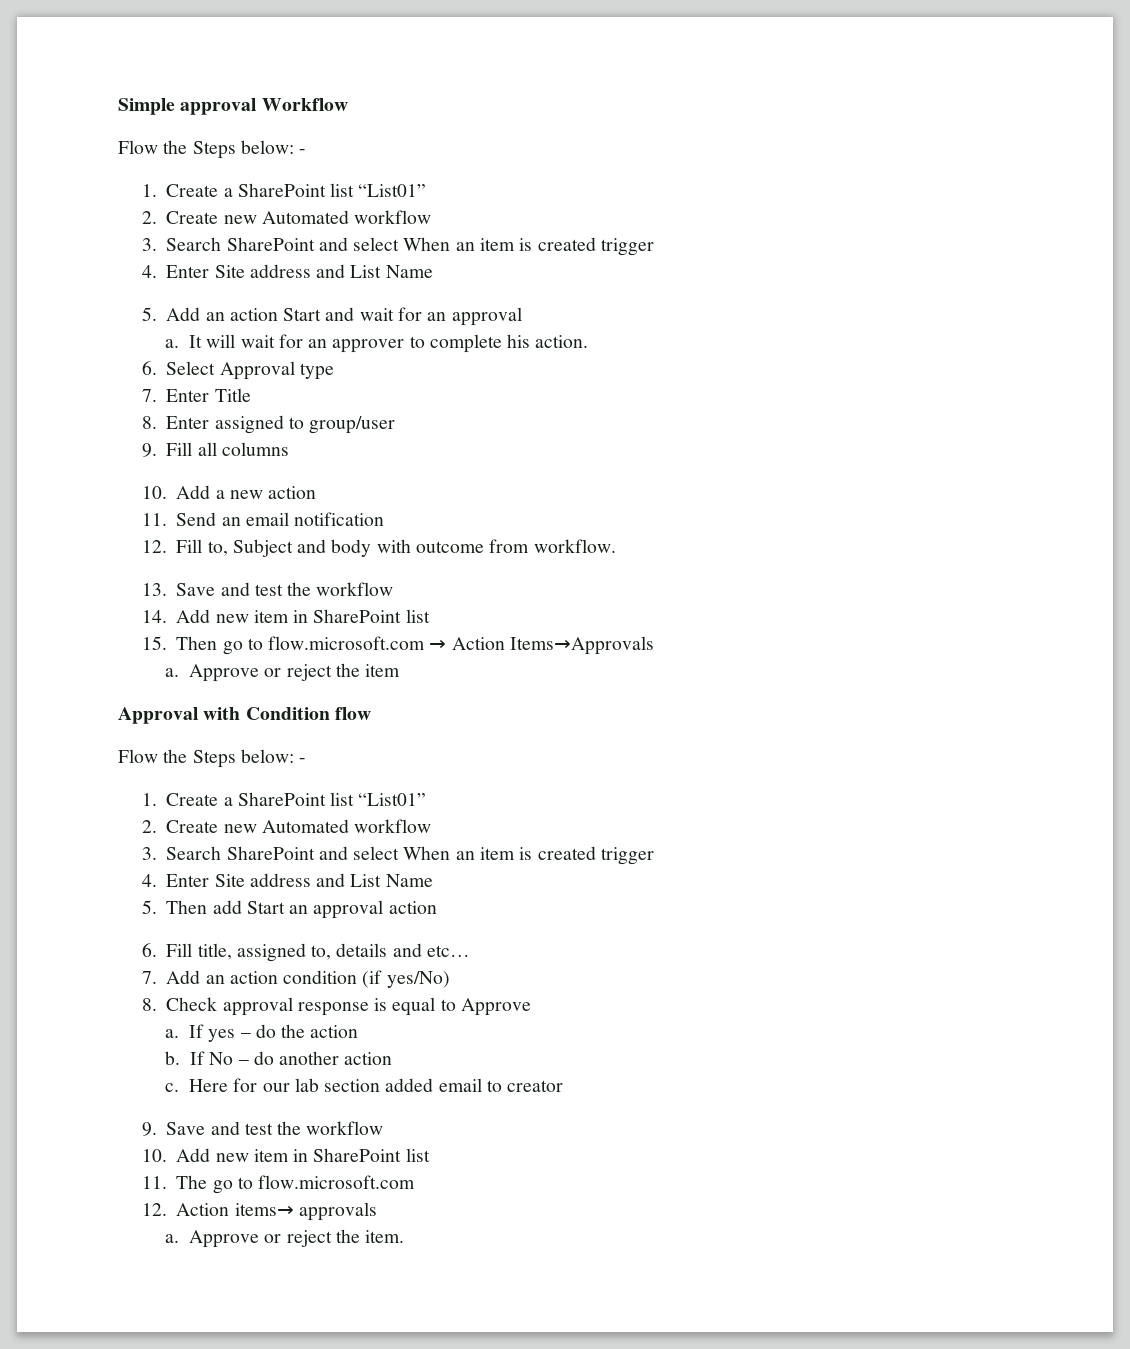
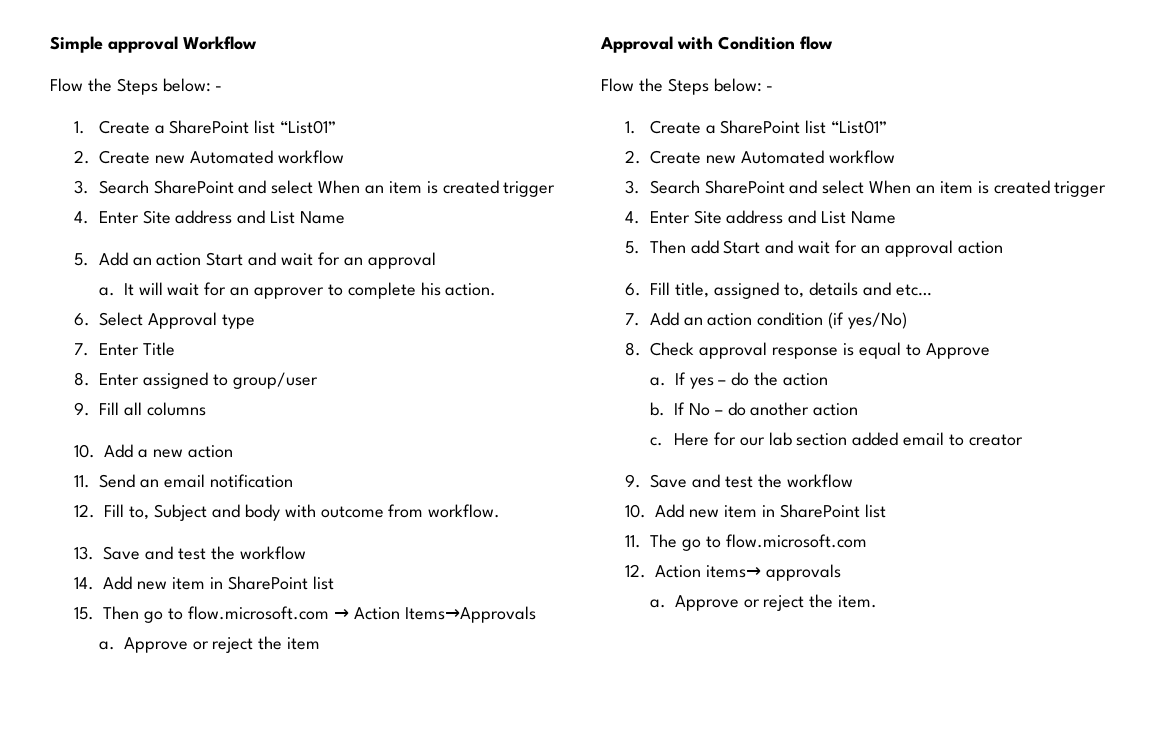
(285, 907) none -> [765,240,857,254] and wait for

